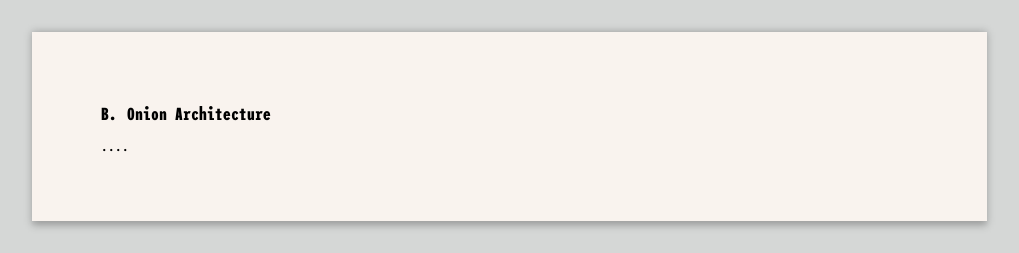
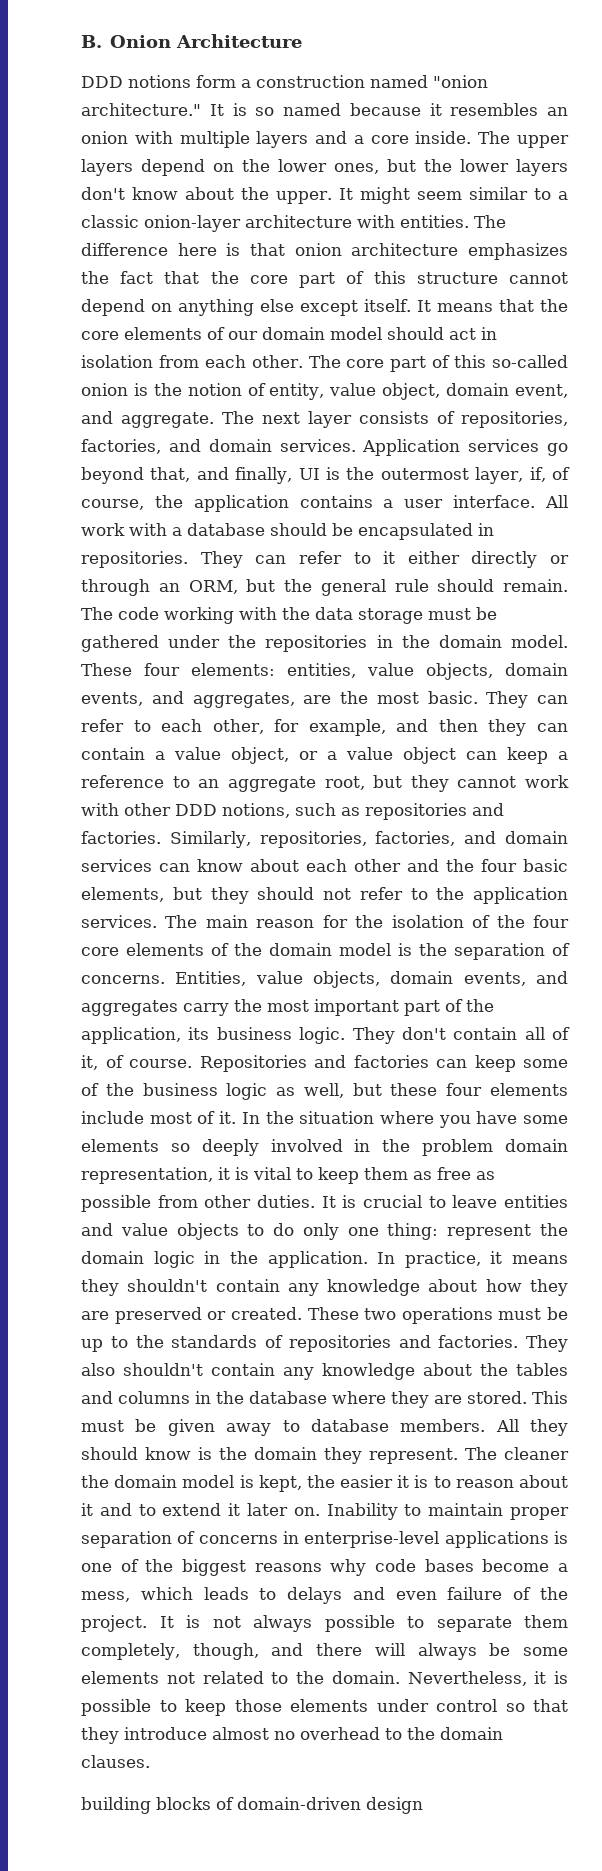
[101,148,129,152] .... -> [81,75,488,88] [81,103,568,116] [81,131,569,148] [81,159,568,176] [81,187,568,204] [81,215,506,232] [81,243,568,260] [81,271,568,288] [81,299,568,316] [81,327,497,340] [81,355,568,372] [81,383,568,400] [81,411,568,428] [81,439,568,456] [81,467,570,484] [81,495,568,512] [81,523,494,540] [81,551,569,568] [81,579,568,596] [81,607,497,624] [81,635,569,652] [81,663,568,680] [81,691,568,708] [81,719,568,736] [81,747,568,764] [81,775,569,792] [81,803,504,820] [81,831,568,848] [81,859,568,872] [81,887,568,904] [81,915,570,928] [81,943,570,960] [81,971,568,988] [81,999,494,1016] [81,1027,570,1044] [81,1055,568,1072] [81,1083,568,1100] [81,1111,568,1128] [81,1139,568,1156] [81,1167,495,1184] [81,1195,568,1212] [81,1223,568,1240] [81,1251,568,1268] [81,1279,568,1296] [81,1307,568,1324] [81,1335,568,1352] [81,1363,568,1380] [81,1391,568,1408] [81,1419,568,1436] [81,1447,569,1464] [81,1475,568,1492] [81,1503,569,1520] [81,1531,568,1548] [81,1559,568,1576] [81,1587,568,1604] [81,1615,568,1632] [81,1643,568,1660] [81,1671,568,1686] [81,1699,568,1716] [81,1727,503,1744] [81,1755,150,1768] [81,1797,423,1814] DDD notions form a construction named "onion architecture." It is so named because it resembles an onion with multiple layers and a core inside. The upper layers depend on the lower ones, but the lower layers don't know about the upper. It might seem similar to a classic onion-layer architecture with entities. The difference here is that onion architecture emphasizes the fact that the core part of this structure cannot depend on anything else except itself. It means that the core elements of our domain model should act in isolation from each other. The core part of this so-called onion is the notion of entity, value object, domain event, and aggregate. The next layer consists of repositories, factories, and domain services. Application services go beyond that, and finally, UI is the outermost layer, if, of course, the application contains a user interface. All work with a database should be encapsulated in repositories. They can refer to it either directly or through an ORM, but the general rule should remain. The code working with the data storage must be gathered under the repositories in the domain model. These four elements: entities, value objects, domain events, and aggregates, are the most basic. They can refer to each other, for example, and then they can contain a value object, or a value object can keep a reference to an aggregate root, but they cannot work with other DDD notions, such as repositories and factories. Similarly, repositories, factories, and domain services can know about each other and the four basic elements, but they should not refer to the application services. The main reason for the isolation of the four core elements of the domain model is the separation of concerns. Entities, value objects, domain events, and aggregates carry the most important part of the application, its business logic. They don't contain all of it, of course. Repositories and factories can keep some of the business logic as well, but these four elements include most of it. In the situation where you have some elements so deeply involved in the problem domain representation, it is vital to keep them as free as possible from other duties. It is crucial to leave entities and value objects to do only one thing: represent the domain logic in the application. In practice, it means they shouldn't contain any knowledge about how they are preserved or created. These two operations must be up to the standards of repositories and factories. They also shouldn't contain any knowledge about the tables and columns in the database where they are stored. This must be given away to database members. All they should know is the domain they represent. The cleaner the domain model is kept, the easier it is to reason about it and to extend it later on. Inability to maintain proper separation of concerns in enterprise-level applications is one of the biggest reasons why code bases become a mess, which leads to delays and even failure of the project. It is not always possible to separate them completely, though, and there will always be some elements not related to the domain. Nevertheless, it is possible to keep those elements under control so that they introduce almost no overhead to the domain clauses. // building blocks of domain-driven design

